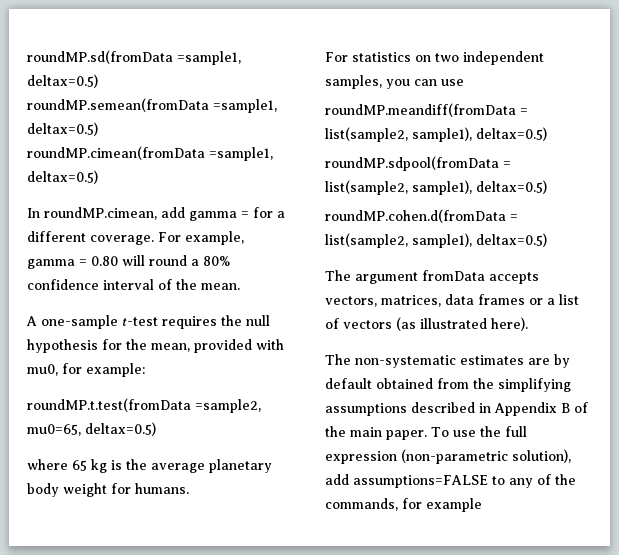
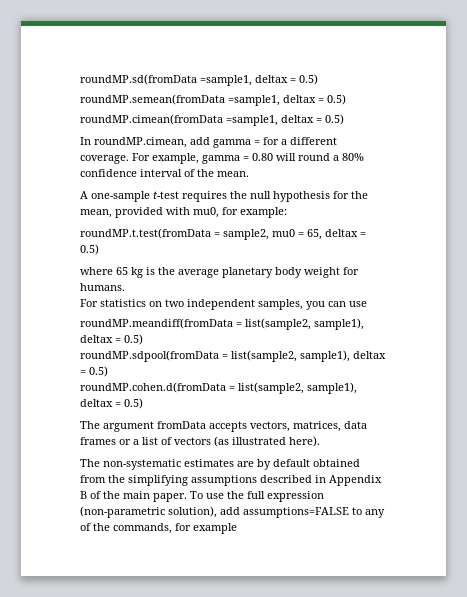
[27,74,98,88] deltax=0.5) -> [255,74,318,85] deltax = 0.5)
[27,122,98,136] deltax=0.5) -> [283,94,346,105] deltax = 0.5)
[27,170,98,184] deltax=0.5) -> [281,114,344,125] deltax = 0.5)
[194,399,261,413] [27,422,156,436] =sample2, mu0=65, deltax=0.5) -> [214,229,366,240] [80,244,99,255] = sample2, mu0 = 65, deltax = 0.5)
[476,127,547,141] deltax=0.5) -> [80,334,143,345] deltax = 0.5)
[476,180,547,194] deltax=0.5) -> [353,351,386,359] [80,366,108,377] deltax = 0.5)
[476,233,547,247] deltax=0.5) -> [80,398,143,409] deltax = 0.5)

